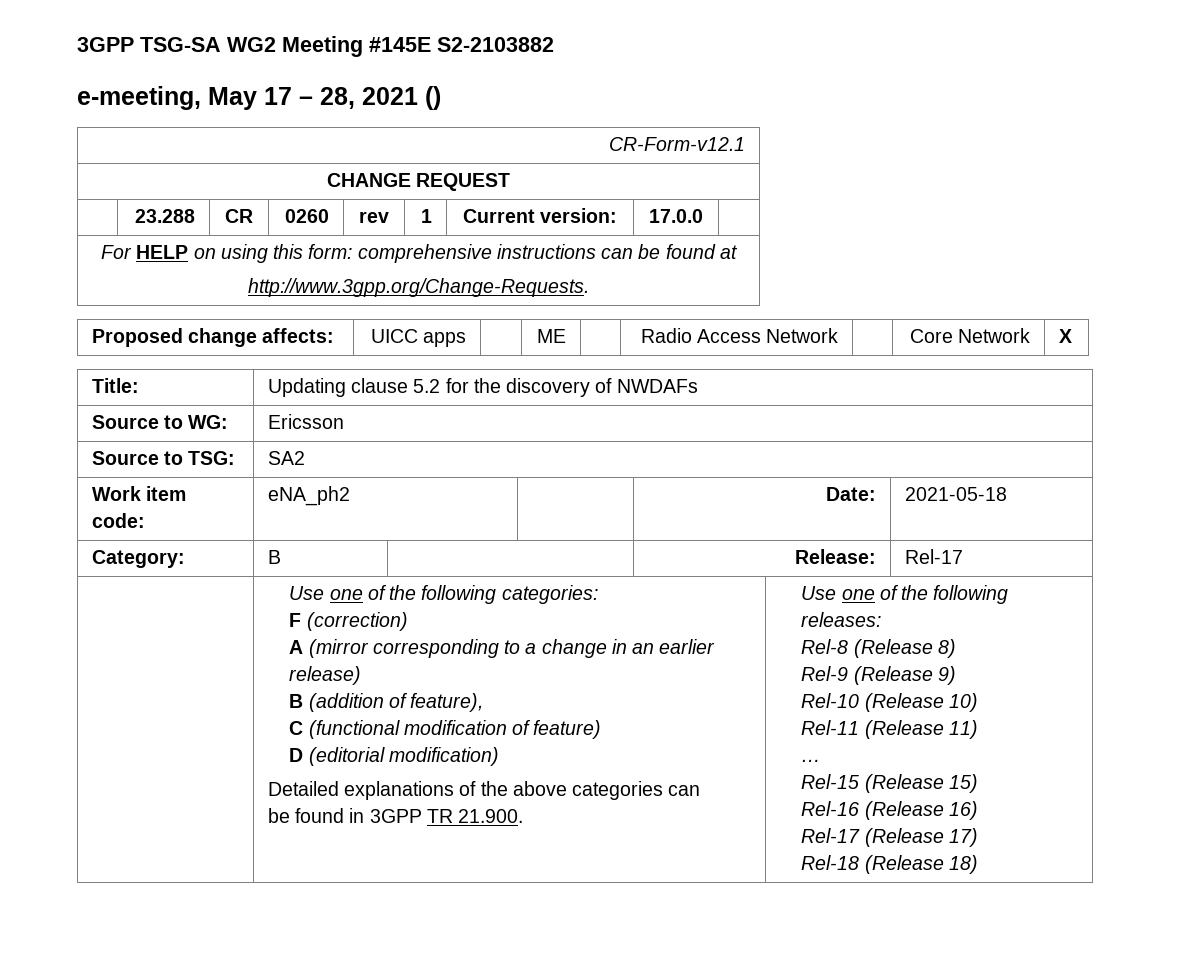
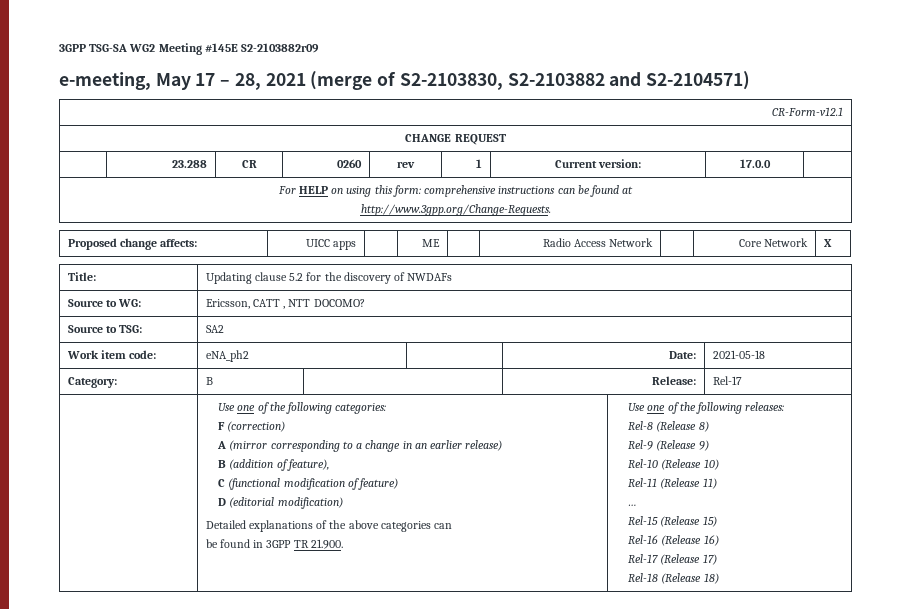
[437,37,554,52] S2-2103882 -> [241,43,320,53] S2-2103882r09
[425,86,441,110] () -> [310,71,750,90] (merge of S2-2103830, S2-2103882 and S2-2104571)
[267,414,344,429] Ericsson -> [205,299,365,309] Ericsson, CATT , NTT DOCOMO?

